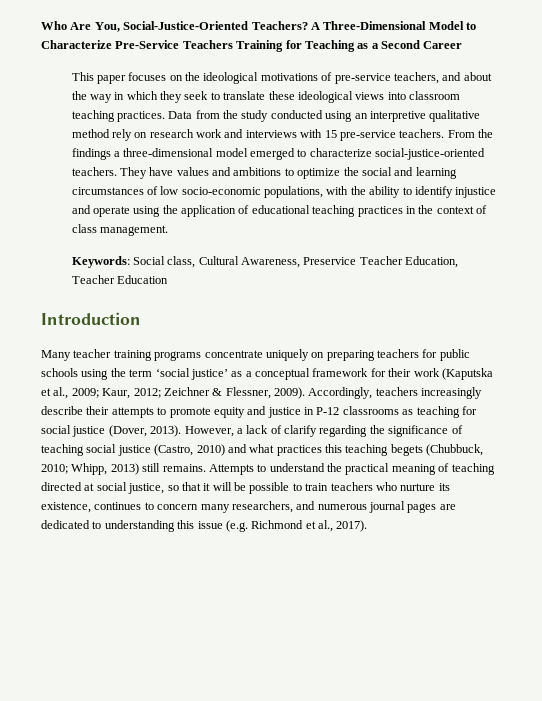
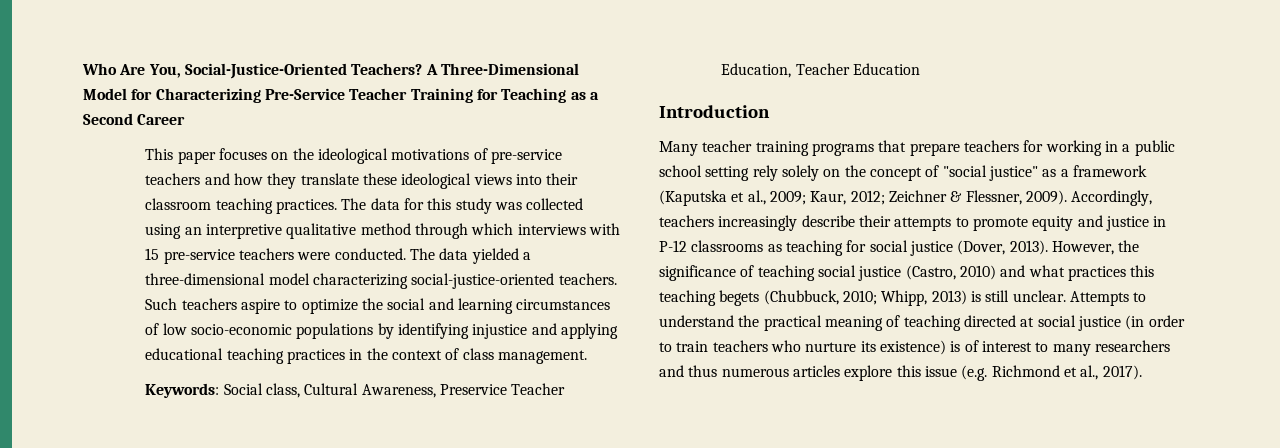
[466,22,476,30] [41,40,233,49] to Characterize Pre-Service Teachers -> [131,88,408,103] for Characterizing Pre-Service Teacher
[393,72,492,84] [71,91,220,103] teachers, and about the way in which they seek to -> [145,173,297,189] teachers and how they
(406, 96) none -> [546,173,579,185] their
[168,110,323,122] Data from the study conducted -> [341,198,584,214] The data for this study was collected
[111,129,494,141] [71,148,486,160] [71,167,282,179] rely on research work and interviews with 15 pre-service teachers. From the findings a three-dimensional model emerged to characterize social-justice-oriented teachers. They have values and ambitions -> [414,223,620,239] [145,248,531,264] [145,273,617,289] [145,298,281,314] through which interviews with 15 pre-service teachers were conducted. The data yielded a three-dimensional model characterizing social-justice-oriented teachers. Such teachers aspire
[264,186,497,198] [71,205,250,217] populations, with the ability to identify injustice and operate using the application of -> [296,323,618,339] populations by identifying injustice and applying
[204,349,470,361] [41,368,440,380] concentrate uniquely on preparing teachers for public schools using the term ‘social justice’ as a conceptual framework for their work -> [878,140,1175,156] [659,165,1147,181] that prepare teachers for working in a public school setting rely solely on the concept of "social justice" as a framework
[236,425,368,437] a lack of clarify regarding -> (1114, 248) none
[142,463,206,472] still remains. -> [970,290,1066,302] is still unclear.
[128,482,290,494] justice, so that it will be possible -> [1077,315,1185,331] justice (in order
[41,501,456,513] [41,520,175,532] existence, continues to concern many researchers, and numerous journal pages are dedicated to understanding -> [879,340,1170,356] [659,365,893,381] existence) is of interest to many researchers and thus numerous articles explore

